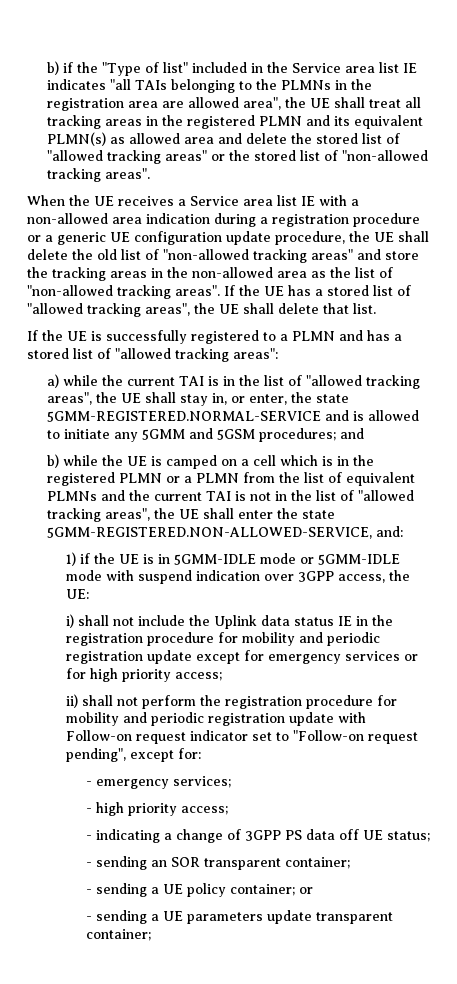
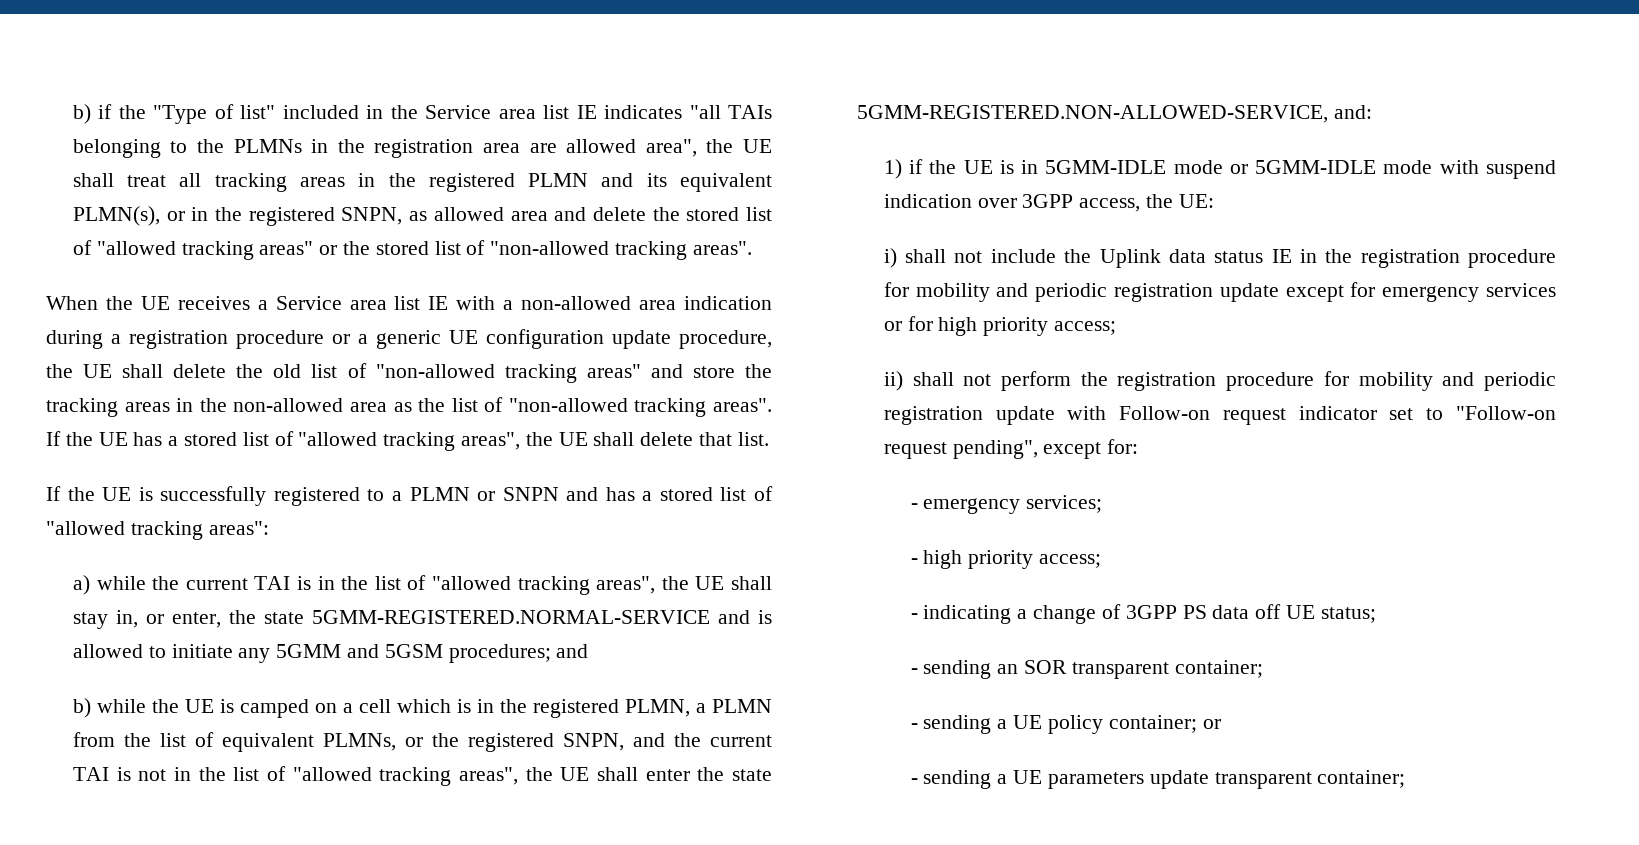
[46,132,106,146] PLMN(s) -> [72,206,403,226] PLMN(s), or in the registered SNPN,
(335, 336) none -> [477,487,559,501] or SNPN
[118,473,180,483] PLMN or -> [624,699,690,717] PLMN,
[46,491,97,501] PLMNs -> [322,733,624,752] PLMNs, or the registered SNPN,

